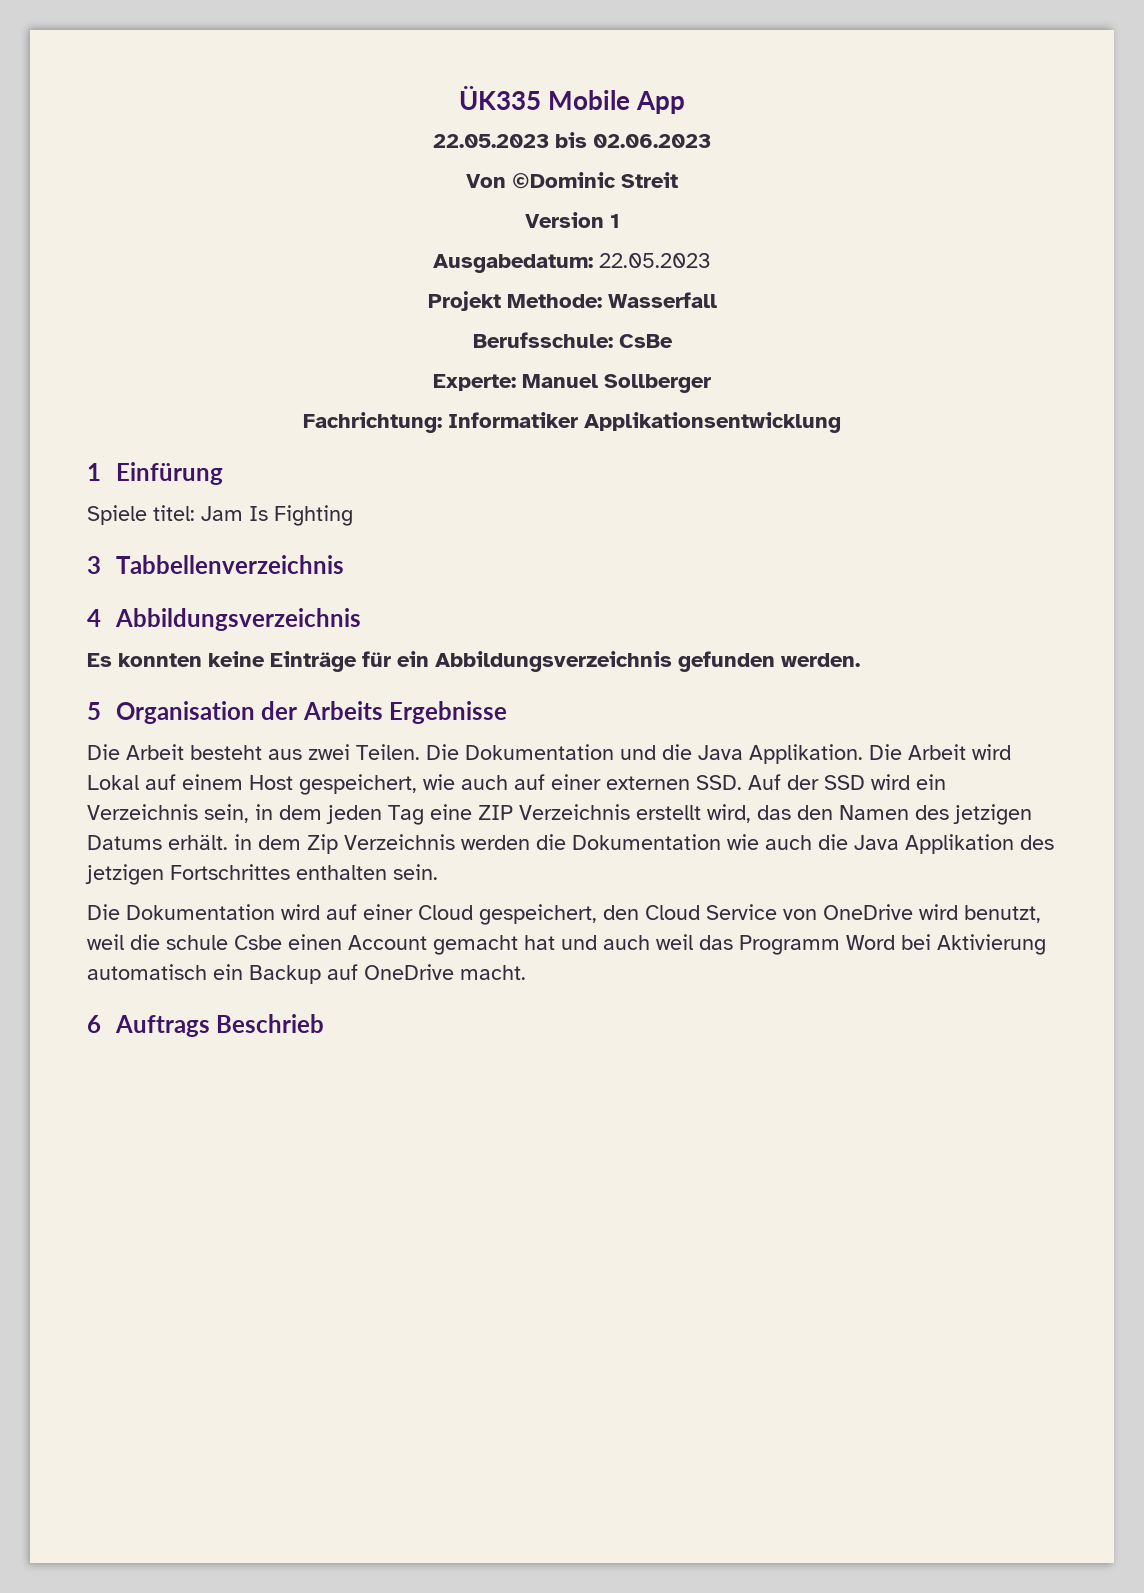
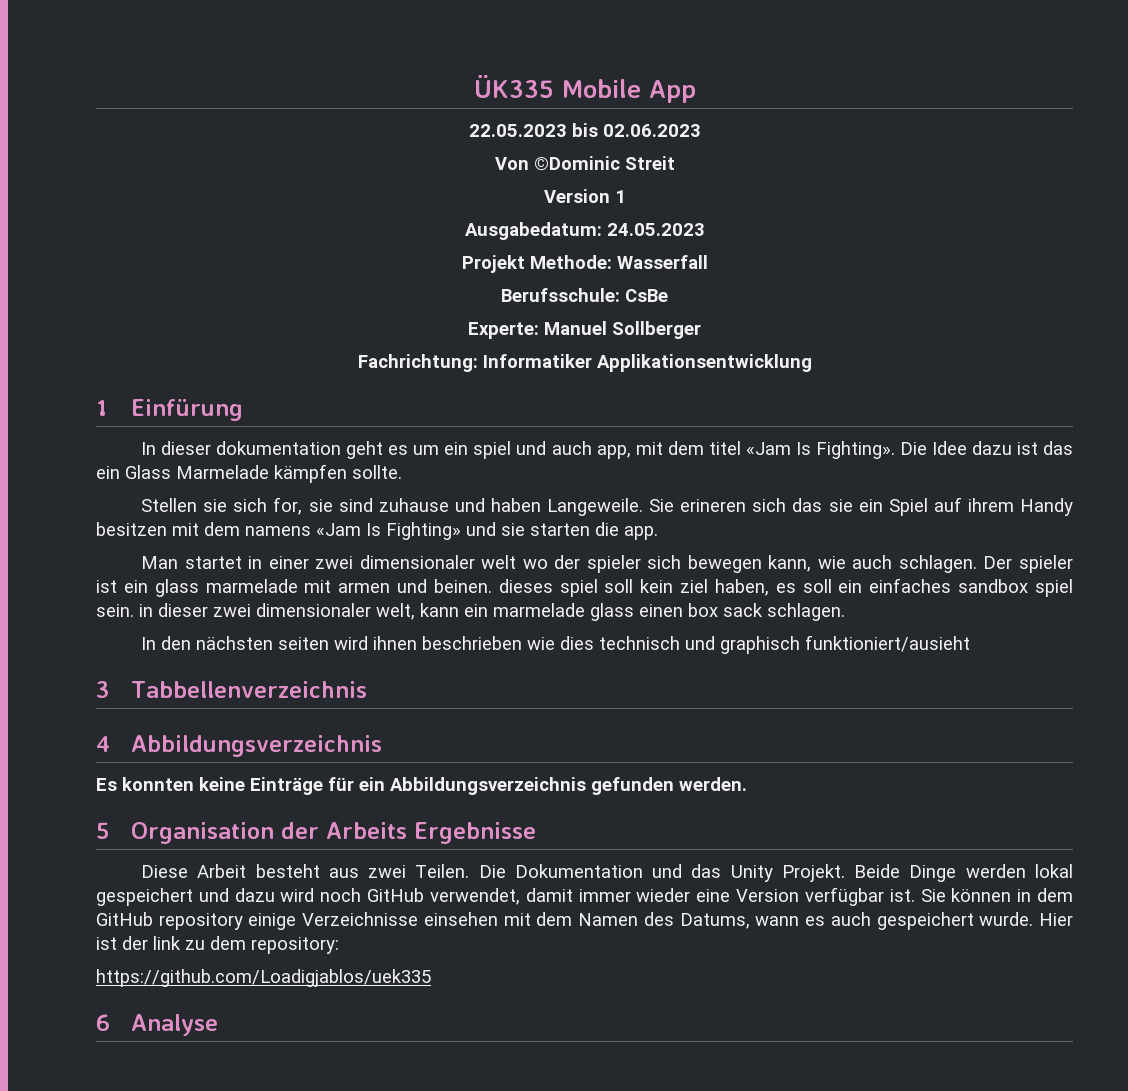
[599,253,711,268] 22.05.2023 -> [606,223,705,236] 24.05.2023
[87,505,353,526] Spiele titel: Jam Is Fighting -> [141,441,1074,459] [96,464,402,483] [141,497,1074,516] [96,522,658,540] [141,555,1074,573] [96,578,1074,597] [96,603,845,621] [141,635,971,654] In dieser dokumentation geht es um ein spiel und auch app, mit dem titel «Jam Is Fighting». Die Idee dazu ist das ein Glass Marmelade kämpfen sollte. // Stellen sie sich for, sie sind zuhause und haben Langeweile. Sie erineren sich das sie ein Spiel auf ihrem Handy besitzen mit dem namens «Jam Is Fighting» und sie starten die app. // Man startet in einer zwei dimensionaler welt wo der spieler sich bewegen kann, wie auch schlagen. Der spieler ist ein glass marmelade mit armen und beinen. dieses spiel soll kein ziel haben, es soll ein einfaches sandbox spiel sein. in dieser zwei dimensionaler welt, kann ein marmelade glass einen box sack schlagen. // In den nächsten seiten wird ihnen beschrieben wie dies technisch und graphisch funktioniert/ausieht
[87,744,120,760] Die -> [141,865,189,878] Diese
[662,744,1011,764] [87,774,946,795] [87,804,1032,825] [87,834,1054,854] [85,864,438,885] [87,904,1041,925] [87,934,1046,955] [87,964,526,984] die Java Applikation. Die Arbeit wird Lokal auf einem Host gespeichert, wie auch auf einer externen SSD. Auf der SSD wird ein Verzeichnis sein, in dem jeden Tag eine ZIP Verzeichnis erstellt wird, das den Namen des jetzigen Datums erhält. in dem Zip Verzeichnis werden die Dokumentation wie auch die Java Applikation des jetzigen Fortschrittes enthalten sein. // Die Dokumentation wird auf einer Cloud gespeichert, den Cloud Service von OneDrive wird benutzt, weil die schule Csbe einen Account gemacht hat und auch weil das Programm Word bei Aktivierung automatisch ein Backup auf OneDrive macht. -> [691,864,1073,882] [96,887,1074,906] [96,912,1074,930] [96,936,339,954] [96,969,431,987] das Unity Projekt. Beide Dinge werden lokal gespeichert und dazu wird noch GitHub verwendet, damit immer wieder eine Version verfügbar ist. Sie können in dem GitHub repository einige Verzeichnisse einsehen mit dem Namen des Datums, wann es auch gespeichert wurde. Hier ist der link zu dem repository: // https://github.com/Loadigjablos/uek335
[114,1014,325,1037] Auftrags Beschrieb -> [131,1014,219,1036] Analyse

